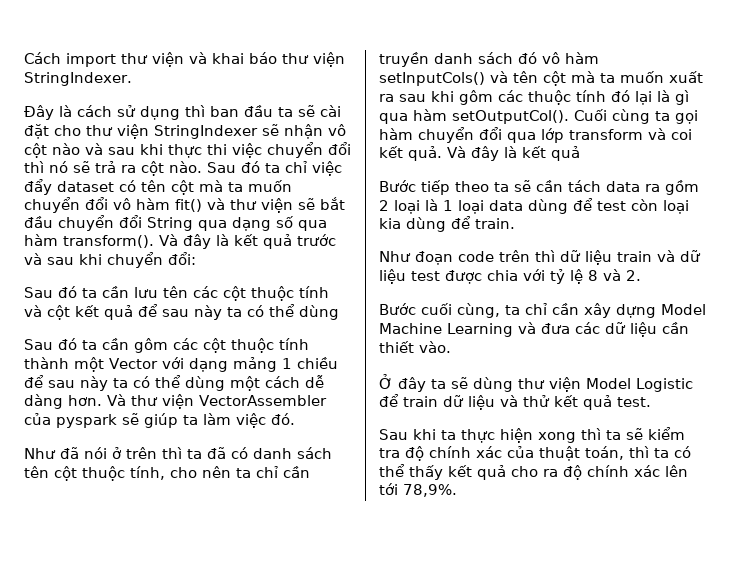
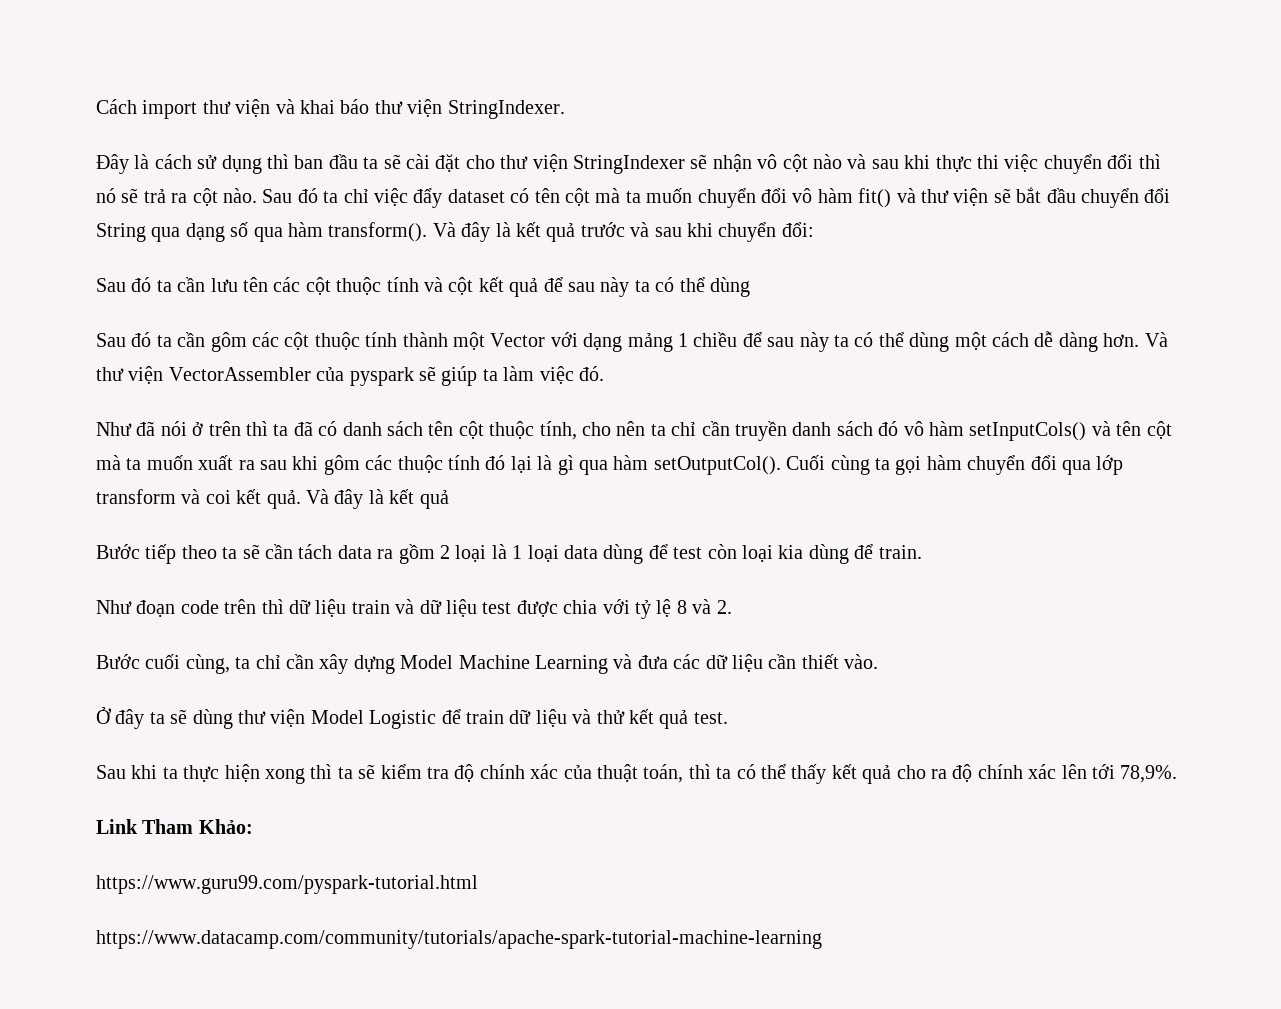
(457, 490) none -> [96,819,253,834] [96,875,478,894] [96,930,822,949] // Link Tham Khảo: // https://www.guru99.com/pyspark-tutorial.html // https://www.datacamp.com/community/tutorials/apache-spark-tutorial-machine-learning

